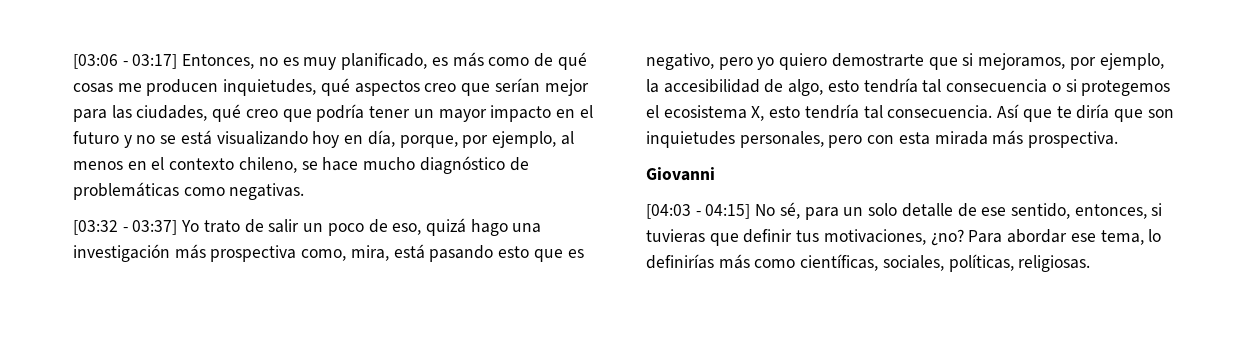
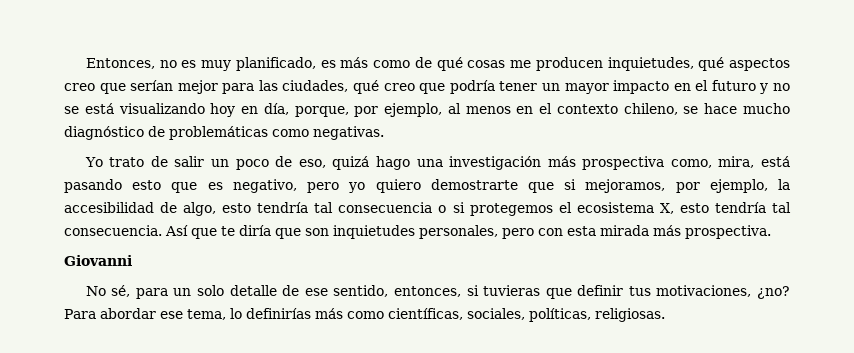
[73,54,178,69] [03:06 - 03:17] -> (85, 63) none
[73,220,178,235] [03:32 - 03:37] -> (384, 133) none
[646,204,751,219] [04:03 - 04:15] -> (132, 260) none

